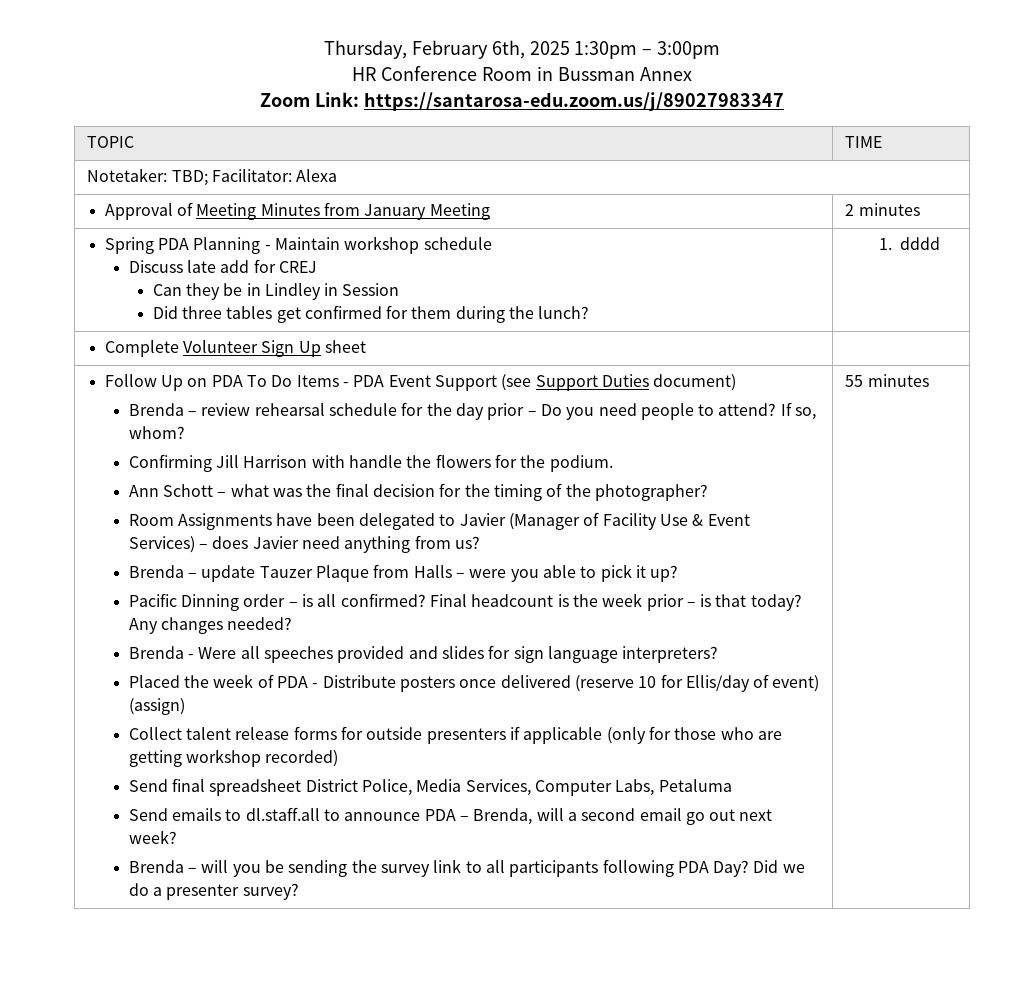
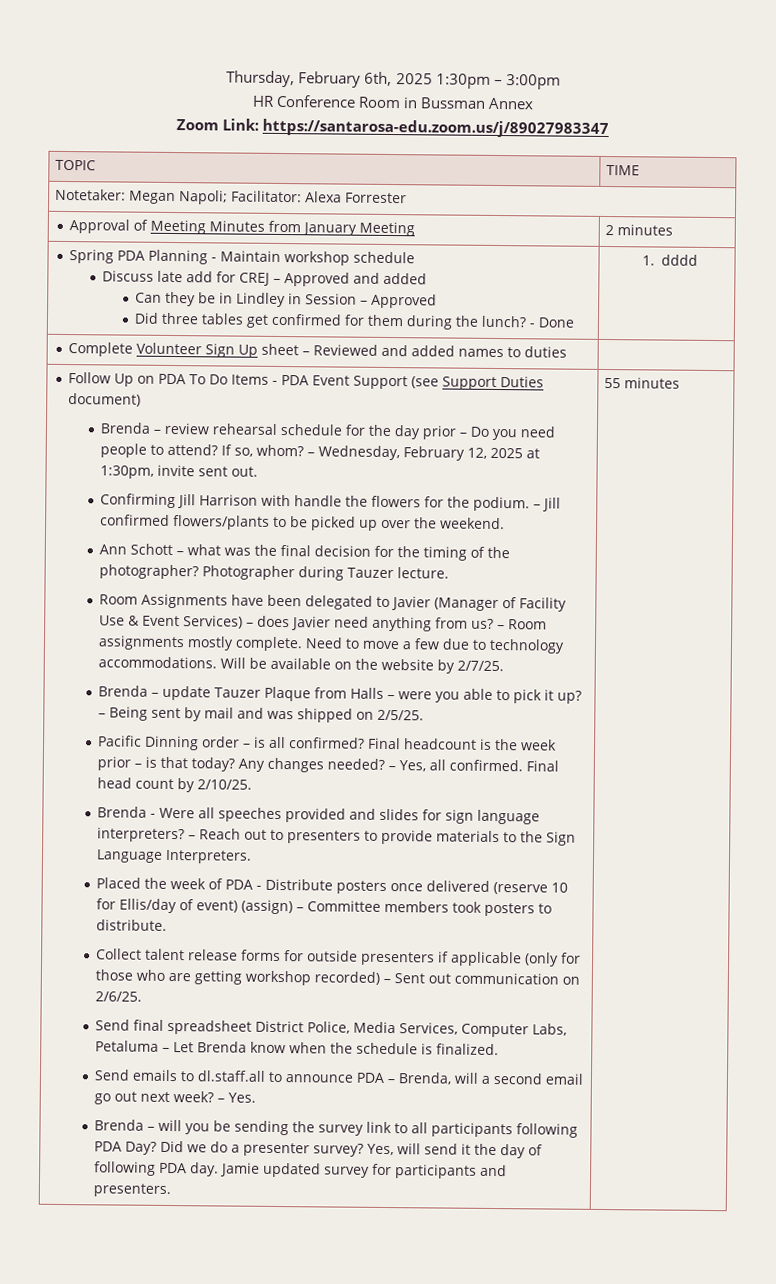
[171,170,208,186] TBD; -> [129,190,229,205] Megan Napoli;
(338, 175) none -> [345,192,408,204] Forrester
(317, 267) none -> [272,272,427,287] – Approved and added
(400, 289) none -> [359,293,437,309] – Approved
(590, 312) none -> [528,317,575,328] - Done
(367, 346) none -> [301,344,567,358] – Reviewed and added names to duties
(185, 432) none -> [306,445,540,461] [99,464,258,479] – Wednesday, February 12, 2025 at 1:30pm, invite sent out.
(613, 463) none -> [532,497,561,512] [99,514,505,531] – Jill confirmed flowers/plants to be picked up over the weekend.
(708, 492) none -> [201,565,449,581] Photographer during Tauzer lecture.
(480, 542) none -> [496,619,547,630] [97,635,565,654] [97,656,504,674] – Room assignments mostly complete. Need to move a few due to technology accommodations. Will be available on the website by 2/7/25.
(679, 573) none -> [97,706,424,723] – Being sent by mail and was shipped on 2/5/25.
(293, 623) none -> [387,759,559,772] [96,777,252,793] – Yes, all confirmed. Final head count by 2/10/25.
(719, 654) none -> [187,828,576,846] [95,849,252,864] – Reach out to presenters to provide materials to the Sign Language Interpreters.
(185, 706) none -> [295,900,552,917] [95,919,167,931] – Committee members took posters to distribute.
(339, 758) none -> [382,972,580,985] [94,991,142,1002] – Sent out communication on 2/6/25.
(732, 785) none -> [161,1041,499,1056] – Let Brenda know when the schedule is finalized.
(177, 837) none -> [216,1092,256,1103] – Yes.
(299, 891) none -> [366,1143,543,1159] [93,1161,507,1179] [92,1183,171,1198] Yes, will send it the day of following PDA day. Jamie updated survey for participants and presenters.

